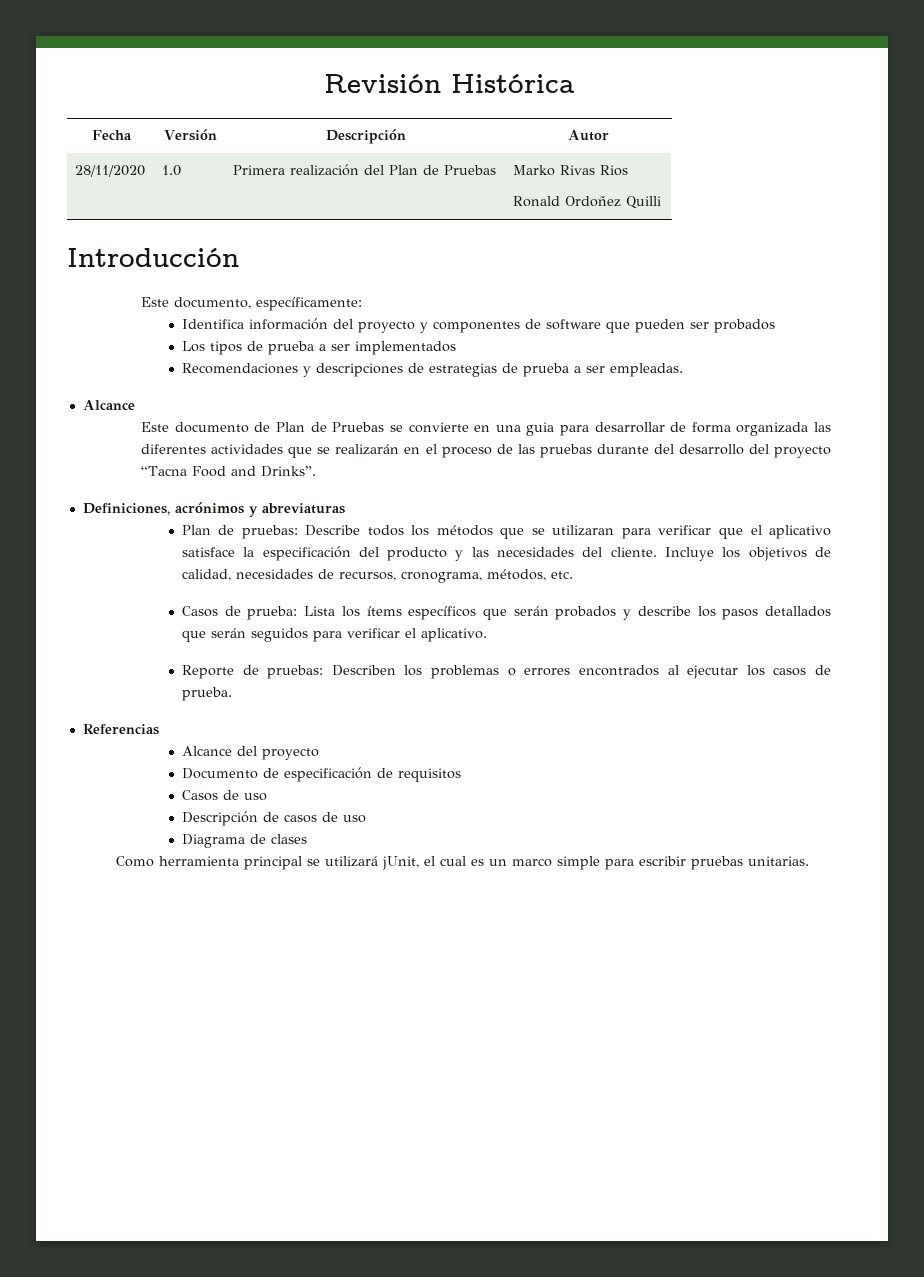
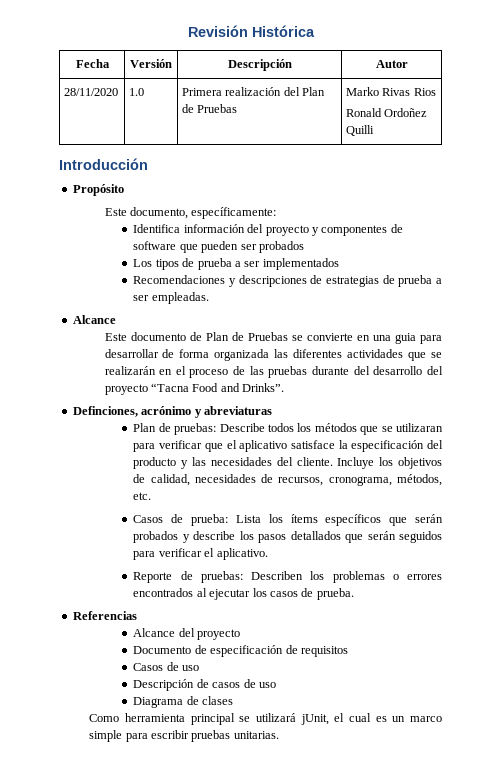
(239, 257) none -> [72,184,124,196] // Propósito
[82,502,244,515] Definiciones, acrónimos -> [72,406,192,417] Definciones, acrónimo

